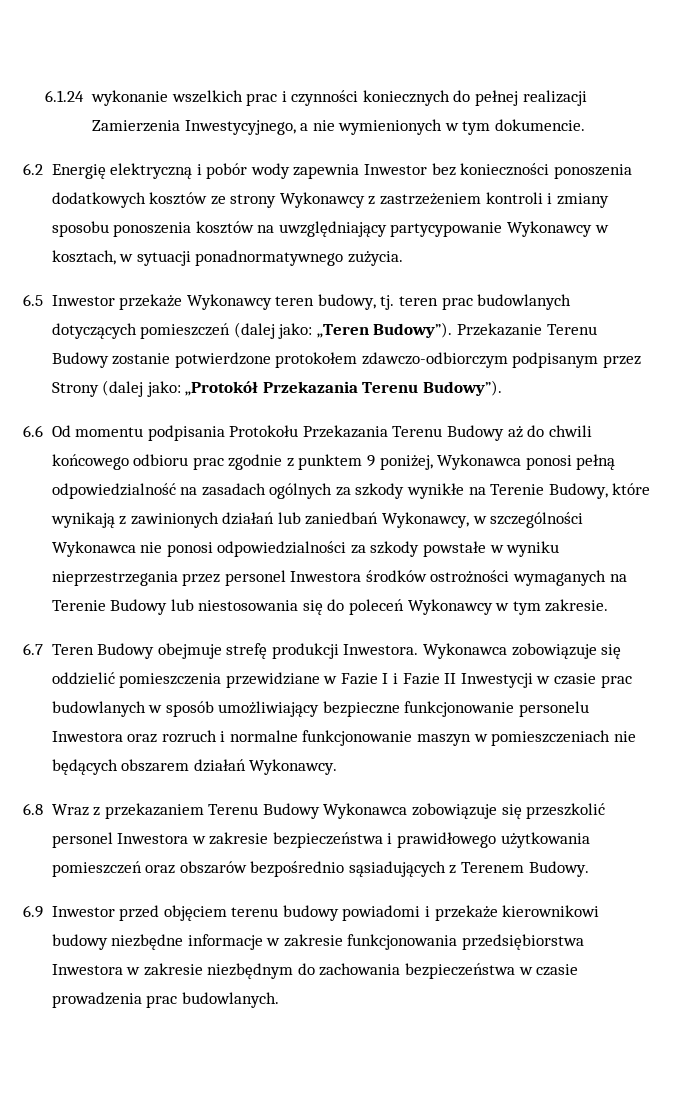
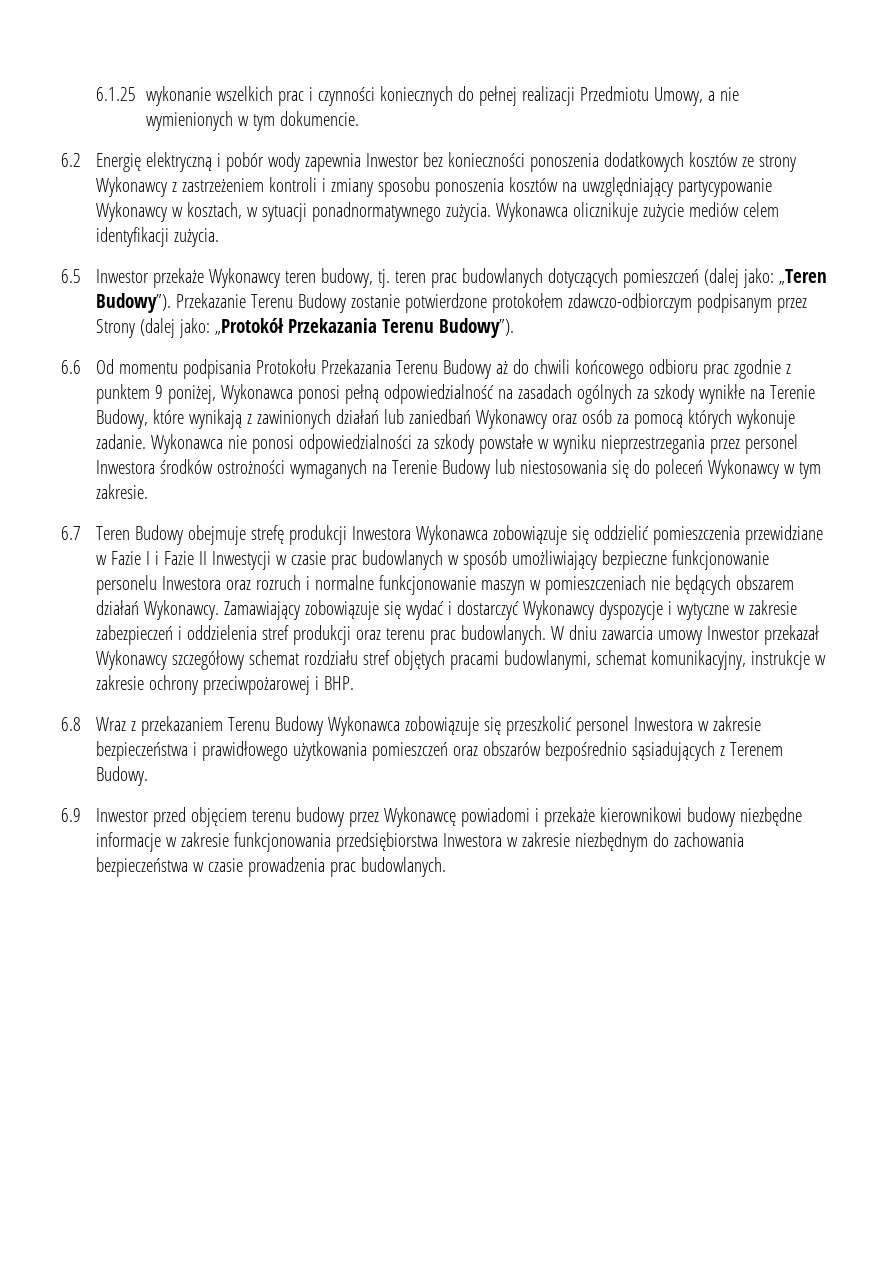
[45,90,85,102] 6.1.24 -> [96,87,137,101] 6.1.25
[91,120,296,135] Zamierzenia Inwestycyjnego, -> [579,86,703,106] Przedmiotu Umowy,
(403, 258) none -> [496,202,780,222] [96,227,220,247] Wykonawca olicznikuje zużycie mediów celem identyfikacji zużycia.
[382,512,584,528] Wykonawcy, w szczególności -> [476,409,796,429] [96,434,147,449] Wykonawcy oraz osób za pomocą których wykonuje zadanie.
[343,644,419,655] Inwestora. -> [352,526,412,540] Inwestora
(338, 767) none -> [224,600,798,620] [96,625,820,645] [96,650,827,670] [96,675,355,695] Zamawiający zobowiązuje się wydać i dostarczyć Wykonawcy dyspozycje i wytyczne w zakresie zabezpieczeń i oddzielenia stref produkcji oraz terenu prac budowlanych. W dniu zawarcia umowy Inwestor przekazał Wykonawcy szczegółowy schemat rozdziału stref objętych pracami budowlanymi, schemat komunikacyjny, instrukcje w zakresie ochrony przeciwpożarowej i BHP.
(339, 913) none -> [349,807,457,827] przez Wykonawcę

